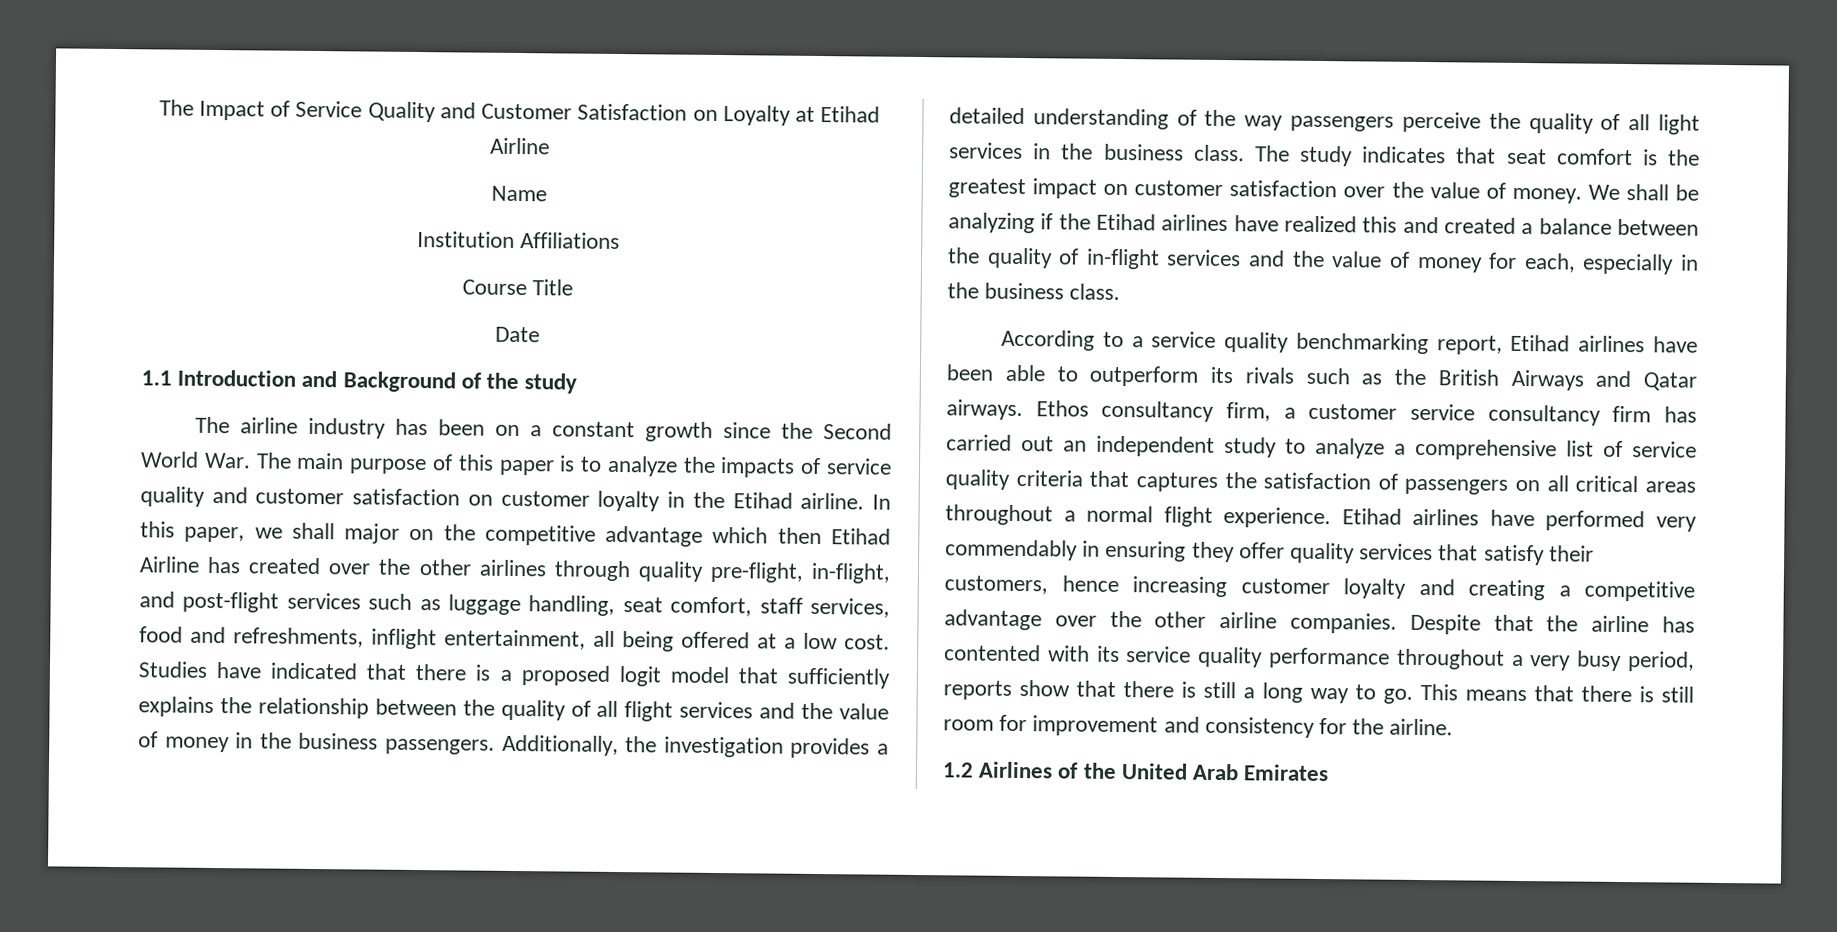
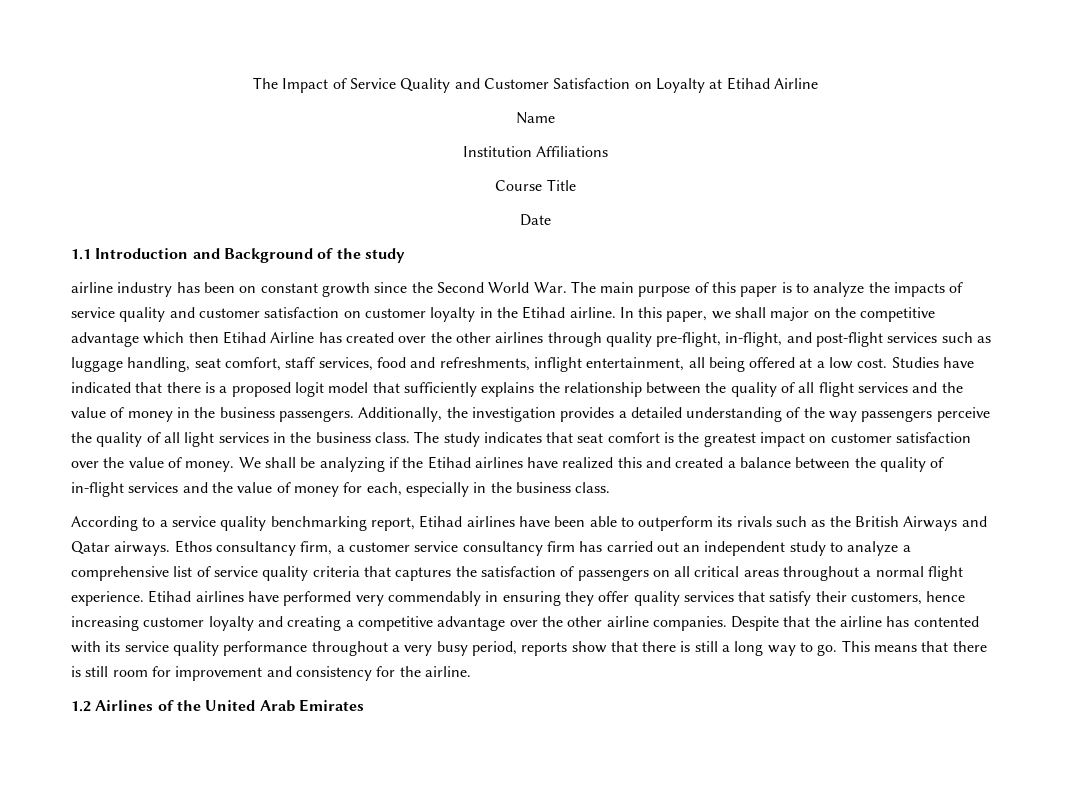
[195,416,231,434] The -> (405, 255) none
[530,425,543,437] a -> (257, 289) none

